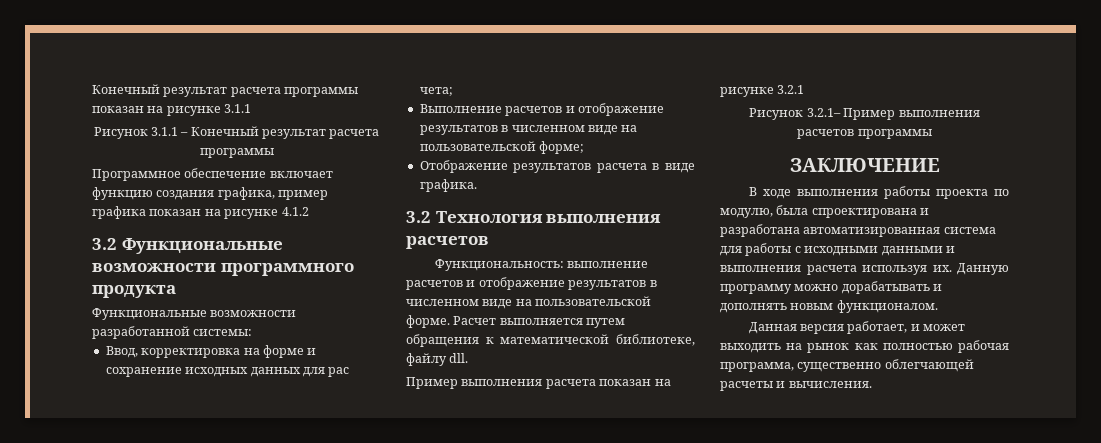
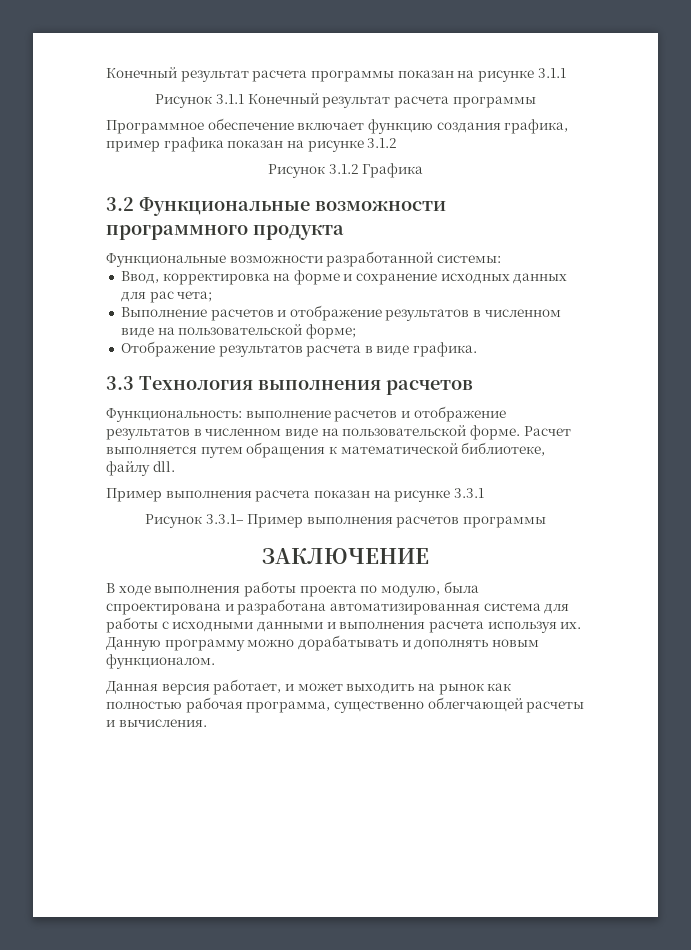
[180,132,189,136] – -> (245, 99) none
[281,207,309,216] 4.1.2 -> [367,138,398,148] [267,163,424,178] 3.1.2 // Рисунок 3.1.2 Графика
[406,211,431,223] 3.2 -> [106,376,134,390] 3.3
[777,85,805,94] [749,108,841,120] 3.2.1 // Рисунок 3.2.1– -> [453,488,484,498] [144,514,244,528] 3.3.1 // Рисунок 3.3.1–

